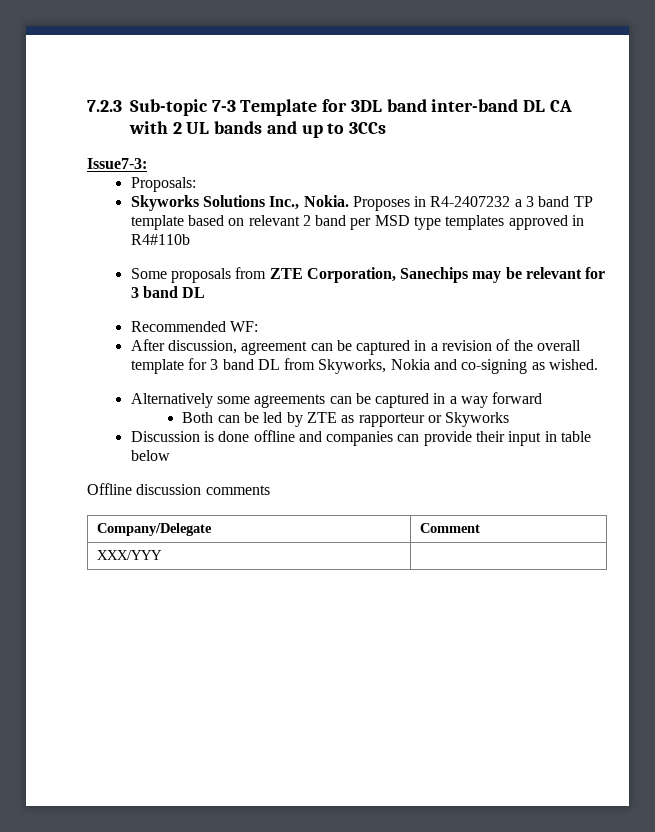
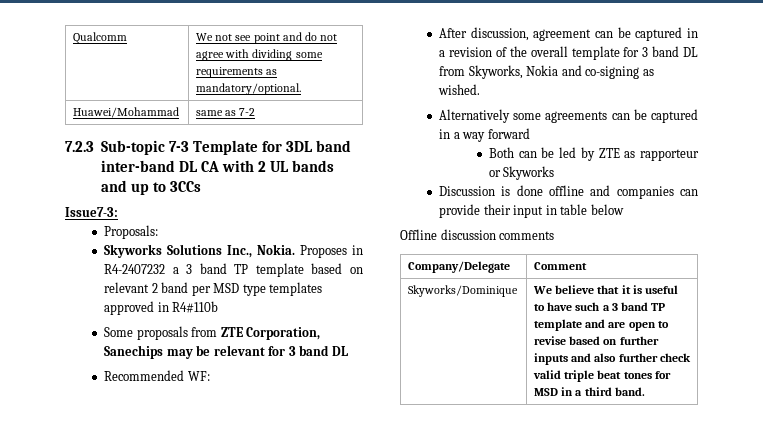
(87, 106) none -> [73,32,128,44] [196,32,337,44] [196,49,323,61] [196,67,278,78] [196,83,302,95] [73,107,180,118] [196,108,256,116] Qualcomm | We not see point and do not agree with dividing some requirements as mandatory/optional. // Huawei/Mohammad | same as 7-2 //
[97,550,163,560] XXX/YYY | -> [408,285,519,297] [533,285,678,294] [534,302,665,311] [534,319,669,331] [534,336,659,345] [534,353,691,365] [533,370,671,382] [534,387,645,396] Skyworks/Dominique | We believe that it is useful to have such a 3 band TP template and are open to revise based on further inputs and also further check valid triple beat tones for MSD in a third band.

